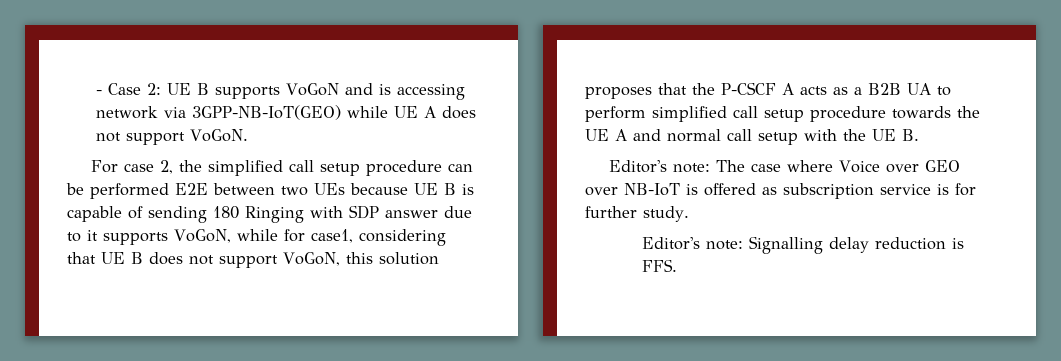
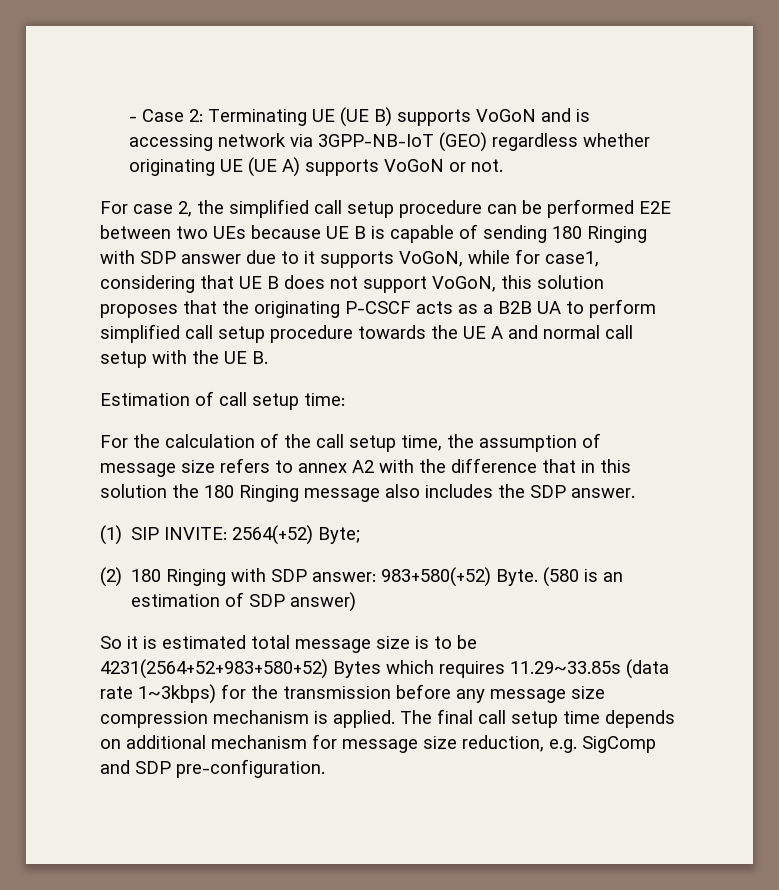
[166,83,209,95] UE B -> [208,107,393,127] Terminating UE (UE B)
[191,105,476,120] [95,129,248,145] 3GPP-NB-IoT(GEO) while UE A does not support VoGoN. -> [318,132,651,152] [129,157,504,177] 3GPP-NB-IoT (GEO) regardless whether originating UE (UE A) supports VoGoN or not.
[721,82,794,95] P-CSCF A -> [254,301,411,318] originating P-CSCF
[608,160,960,173] [585,183,976,199] [585,206,689,222] [642,236,965,254] [642,259,678,272] Editor's note: The case where Voice over GEO over NB-IoT is offered as subscription service is for further study. // Editor's note: Signalling delay reduction is FFS. -> [100,391,345,410] [100,433,601,452] [100,458,631,477] [100,484,635,502] [100,525,361,545] [100,567,624,587] [131,592,357,612] [100,635,477,653] [100,659,669,679] [100,684,605,704] [100,709,675,728] [100,734,656,753] [100,759,325,778] Estimation of call setup time: // For the calculation of the call setup time, the assumption of message size refers to annex A2 with the difference that in this solution the 180 Ringing message also includes the SDP answer. // (1) SIP INVITE: 2564(+52) Byte; // (2) 180 Ringing with SDP answer: 983+580(+52) Byte. (580 is an estimation of SDP answer) // So it is estimated total message size is to be 4231(2564+52+983+580+52) Bytes which requires 11.29~33.85s (data rate 1~3kbps) for the transmission before any message size compression mechanism is applied. The final call setup time depends on additional mechanism for message size reduction, e.g. SigComp and SDP pre-configuration.

